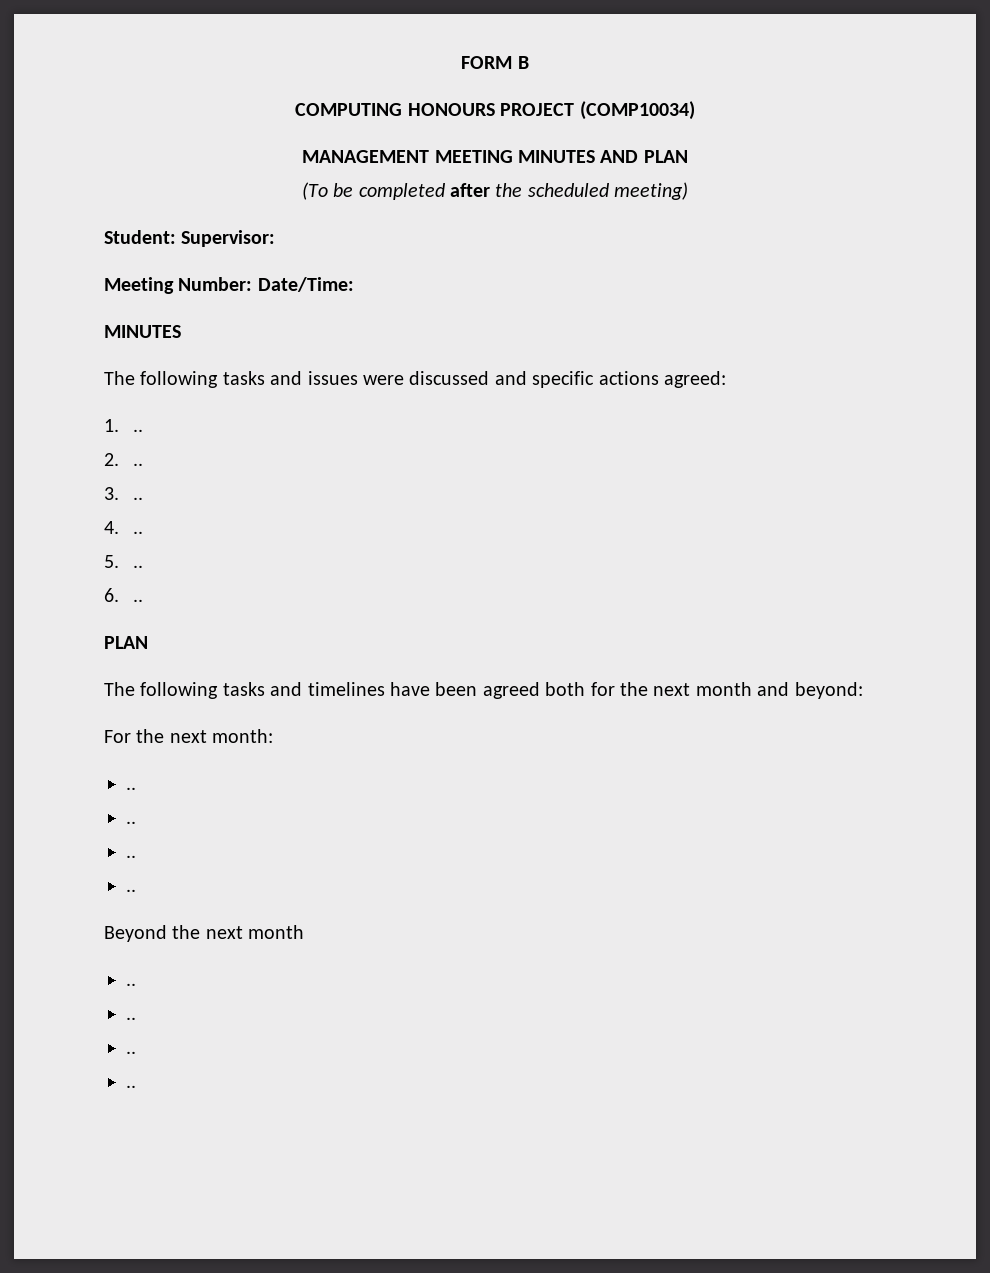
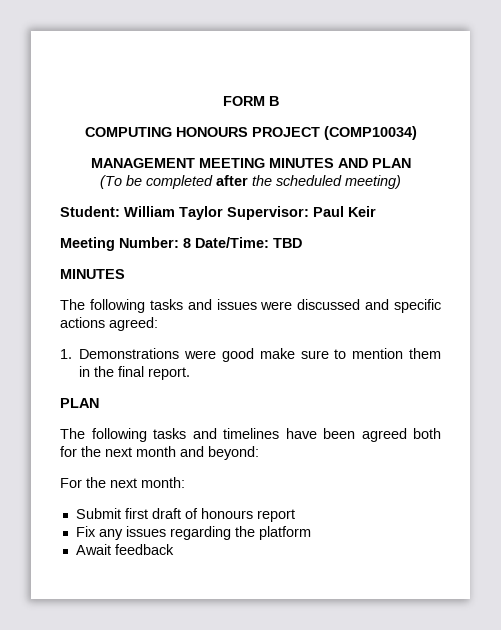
(176, 237) none -> [124,206,223,220] William Taylor
(276, 238) none -> [313,206,376,217] Paul Keir
(253, 284) none -> [183,238,191,248] 8
(354, 284) none -> [273,238,302,248] TBD
[133,429,144,432] [104,453,144,466] [104,487,144,500] [104,521,144,534] [104,555,144,568] [104,588,144,602] .. // 2. .. // 3. .. // 4. .. // 5. .. // 6. .. -> [79,348,441,362] [79,366,191,380] Demonstrations were good make sure to mention them in the final report.
[126,787,136,790] [126,821,136,824] [126,855,136,858] [126,889,136,892] [104,925,305,942] [126,983,136,986] [126,1017,136,1020] [126,1051,136,1054] [126,1085,136,1088] .. // .. // .. // .. // Beyond the next month // .. // .. // .. // .. -> [75,508,295,522] [75,526,311,540] [75,544,174,555] Submit first draft of honours report // Fix any issues regarding the platform // Await feedback

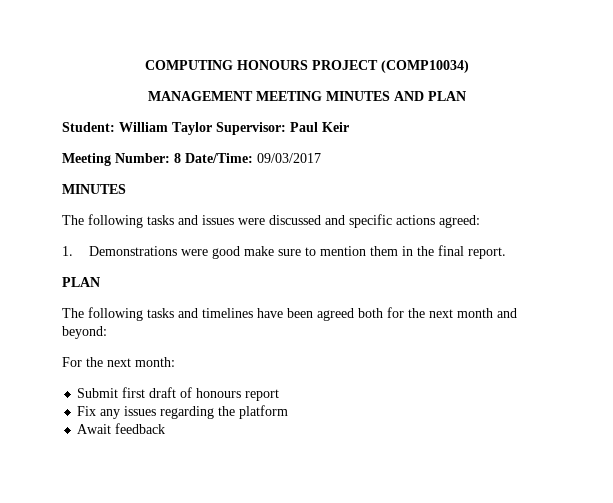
[222,96,279,106] FORM B // -> (144, 65) none
[100,175,401,189] // (To be completed after the scheduled meeting) -> (466, 96) none
[273,238,302,248] TBD -> [257,153,321,163] 09/03/2017

